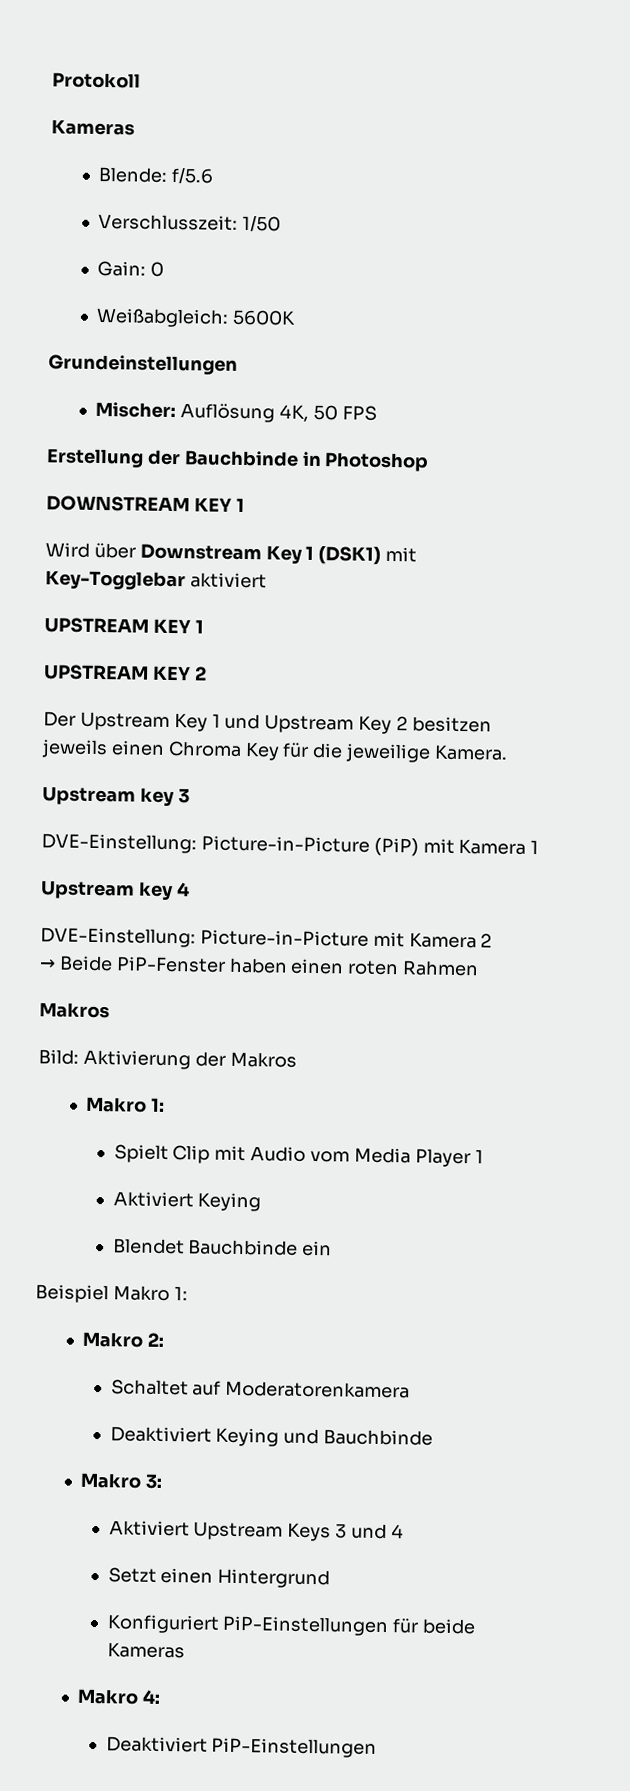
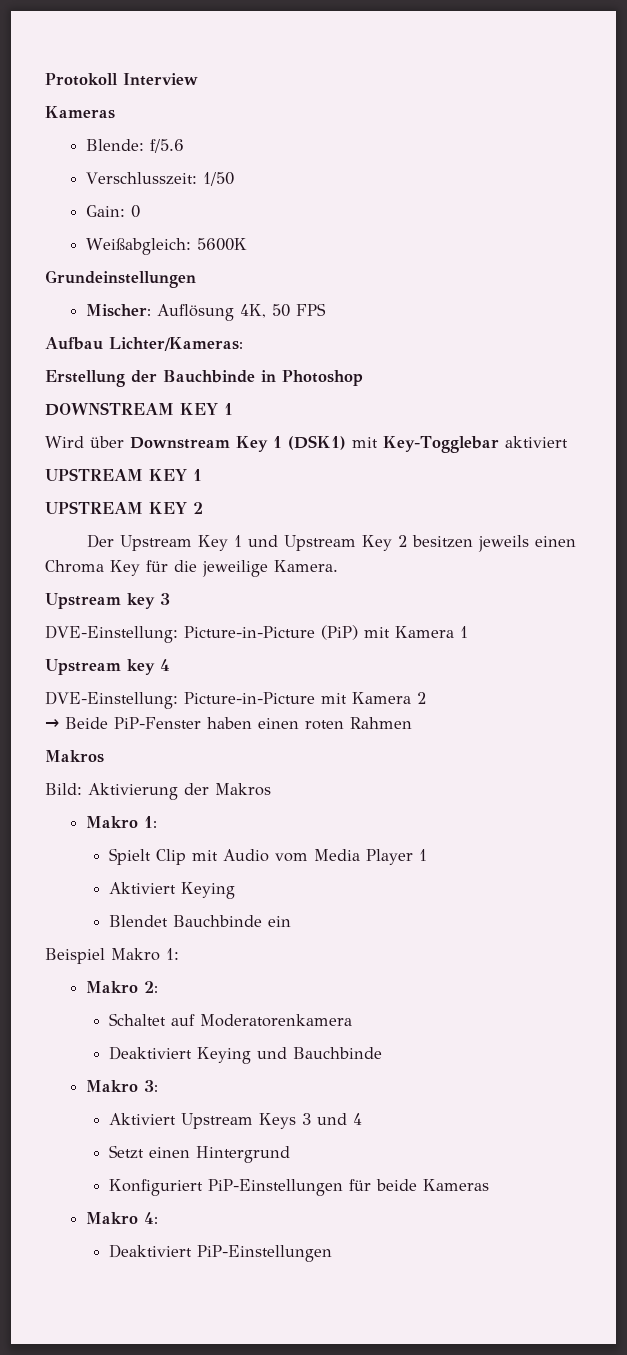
(141, 80) none -> [123,73,198,86] Interview
(377, 413) none -> [45,337,243,351] // Aufbau Lichter/Kameras:

